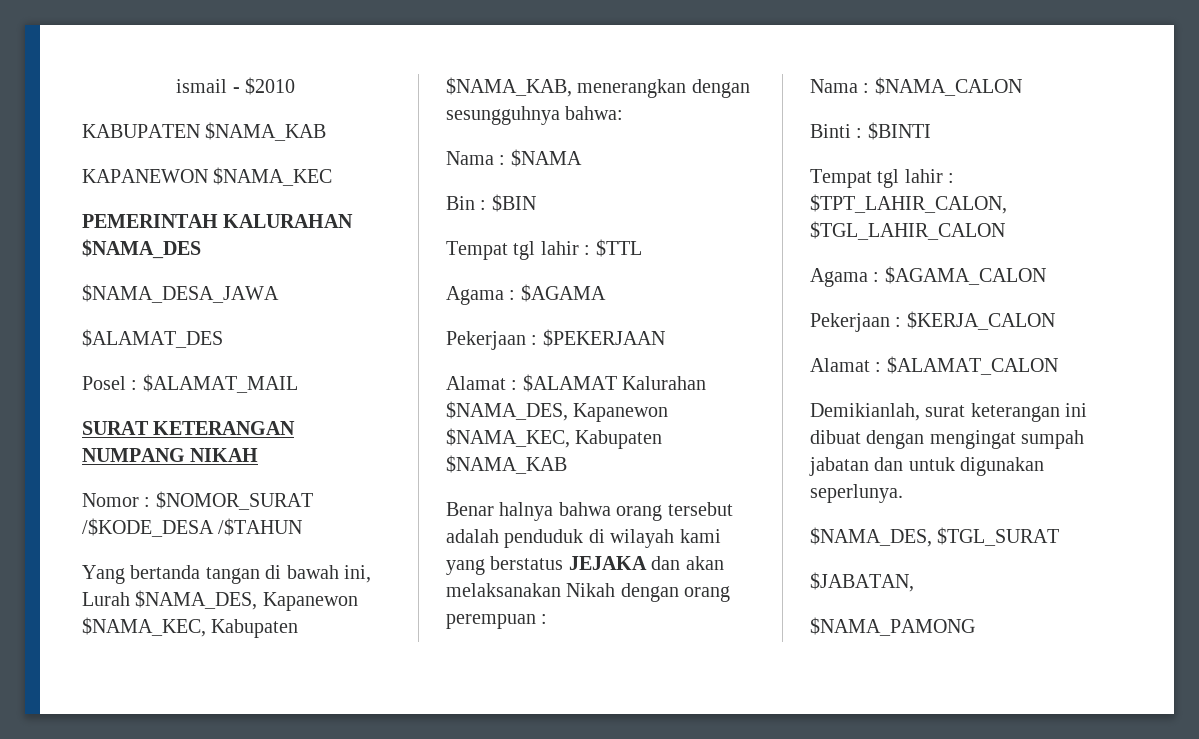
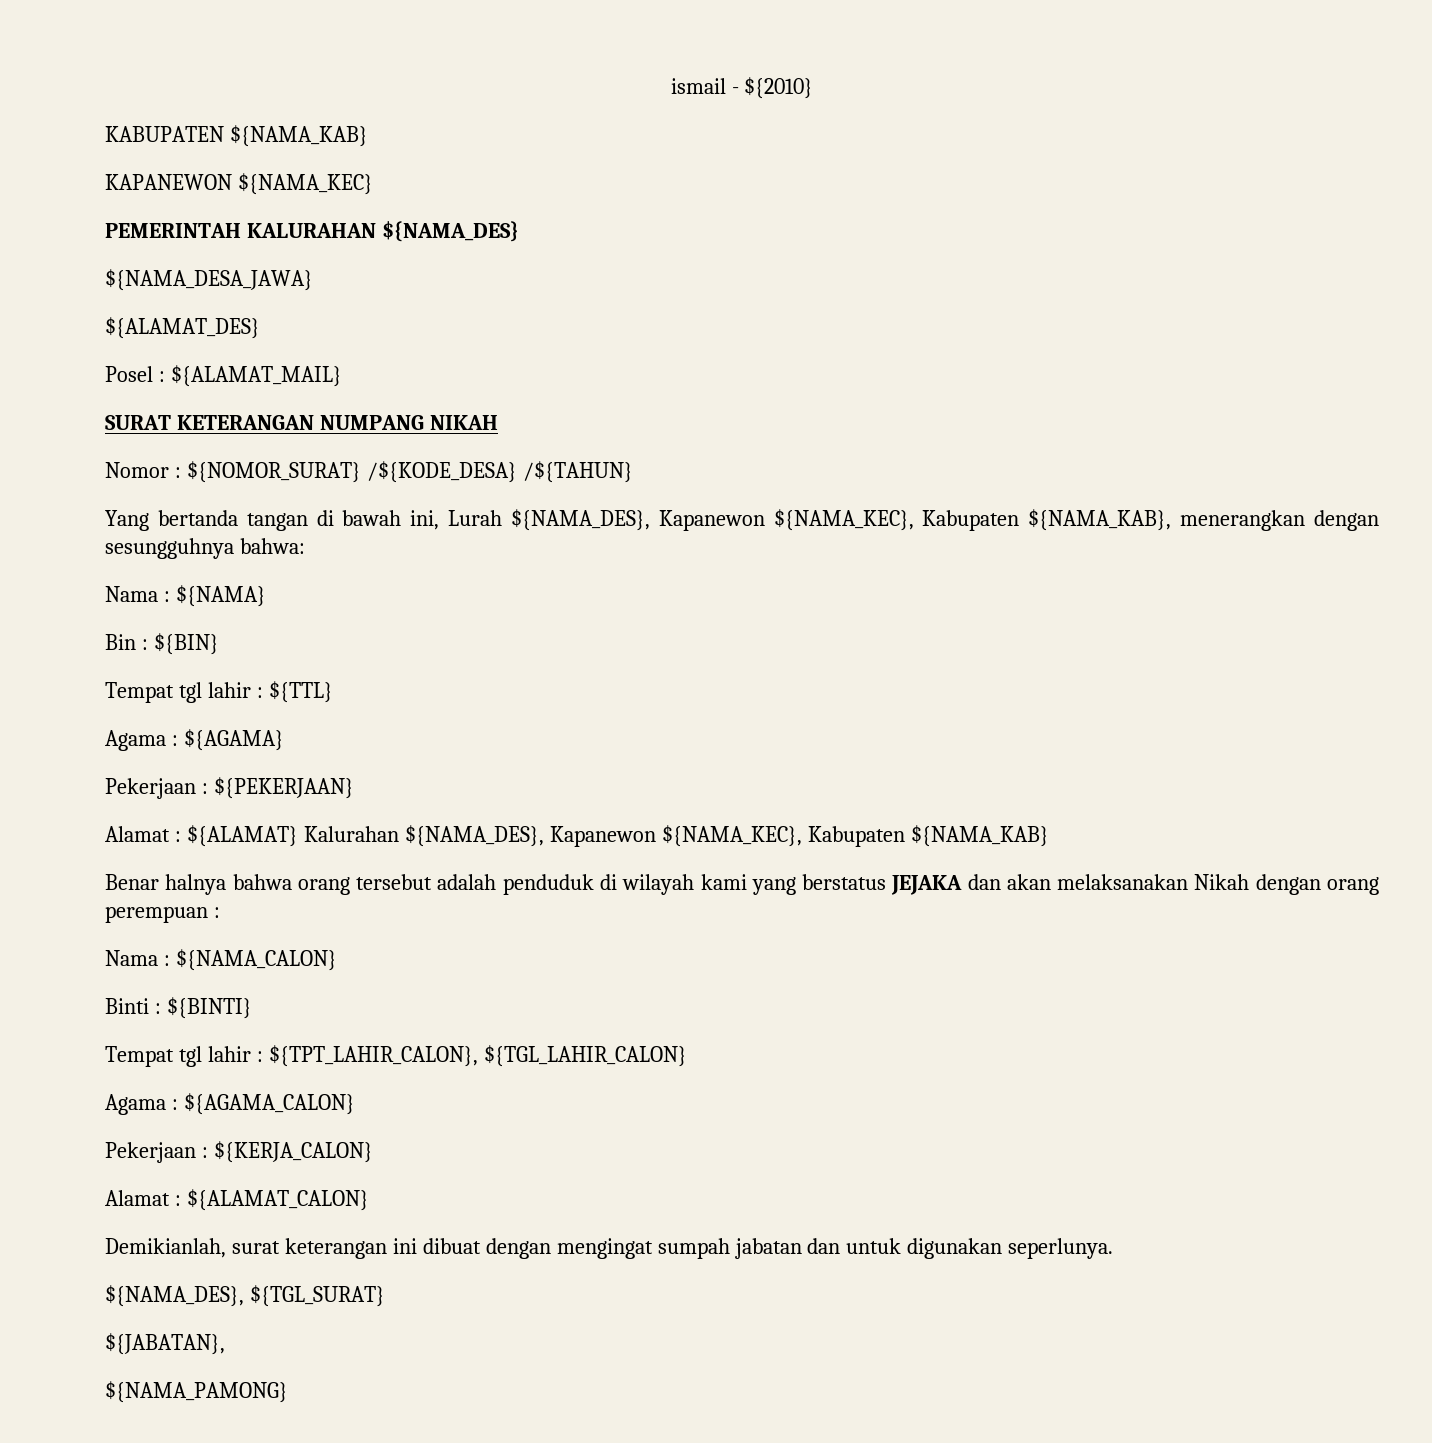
[244,77,295,95] $2010 -> [744,77,814,99] ${2010}
[205,122,327,141] $NAMA_KAB -> [229,125,368,147] ${NAMA_KAB}
[213,167,333,186] $NAMA_KEC -> [237,173,373,195] ${NAMA_KEC}
[82,239,201,259] [82,284,279,303] [82,329,223,348] $NAMA_DES // $NAMA_DESA_JAWA // $ALAMAT_DES -> [381,221,519,242] [105,269,313,291] [105,317,260,339] ${NAMA_DES} // ${NAMA_DESA_JAWA} // ${ALAMAT_DES}
[142,374,298,393] $ALAMAT_MAIL -> [170,365,342,387] ${ALAMAT_MAIL}
[155,491,313,510] [82,518,303,537] $NOMOR_SURAT /$KODE_DESA /$TAHUN -> [186,461,633,483] ${NOMOR_SURAT} /${KODE_DESA} /${TAHUN}
[135,590,358,611] [82,617,299,638] [446,77,572,97] $NAMA_DES, Kapanewon $NAMA_KEC, Kabupaten $NAMA_KAB, -> [510,509,1172,531] ${NAMA_DES}, Kapanewon ${NAMA_KEC}, Kabupaten ${NAMA_KAB},
[510,149,582,167] $NAMA -> [175,585,266,607] ${NAMA}
[491,194,536,212] [446,239,642,260] [446,284,606,305] [446,329,665,350] [446,374,707,392] [446,401,669,422] [446,428,663,449] [446,455,567,474] $BIN // Tempat tgl lahir : $TTL // Agama : $AGAMA // Pekerjaan : $PEKERJAAN // Alamat : $ALAMAT Kalurahan $NAMA_DES, Kapanewon $NAMA_KEC, Kabupaten $NAMA_KAB -> [153,633,219,655] [105,681,333,703] [105,729,284,751] [105,777,354,799] [105,825,1049,847] ${BIN} // Tempat tgl lahir : ${TTL} // Agama : ${AGAMA} // Pekerjaan : ${PEKERJAAN} // Alamat : ${ALAMAT} Kalurahan ${NAMA_DES}, Kapanewon ${NAMA_KEC}, Kabupaten ${NAMA_KAB}
[874,77,1022,96] $NAMA_CALON -> [175,949,337,971] ${NAMA_CALON}
[867,122,931,140] [810,169,955,188] [810,194,1007,214] [810,221,1005,240] [810,266,1046,287] [810,311,1055,332] [810,356,1058,375] $BINTI // Tempat tgl lahir : $TPT_LAHIR_CALON, $TGL_LAHIR_CALON // Agama : $AGAMA_CALON // Pekerjaan : $KERJA_CALON // Alamat : $ALAMAT_CALON -> [166,997,252,1019] [105,1045,687,1067] [105,1093,355,1115] [105,1141,373,1163] [105,1189,369,1211] ${BINTI} // Tempat tgl lahir : ${TPT_LAHIR_CALON}, ${TGL_LAHIR_CALON} // Agama : ${AGAMA_CALON} // Pekerjaan : ${KERJA_CALON} // Alamat : ${ALAMAT_CALON}
[810,527,1060,547] [810,572,914,592] [810,617,975,636] $NAMA_DES, $TGL_SURAT // $JABATAN, // $NAMA_PAMONG -> [105,1285,385,1307] [105,1333,225,1355] [105,1381,288,1403] ${NAMA_DES}, ${TGL_SURAT} // ${JABATAN}, // ${NAMA_PAMONG}

